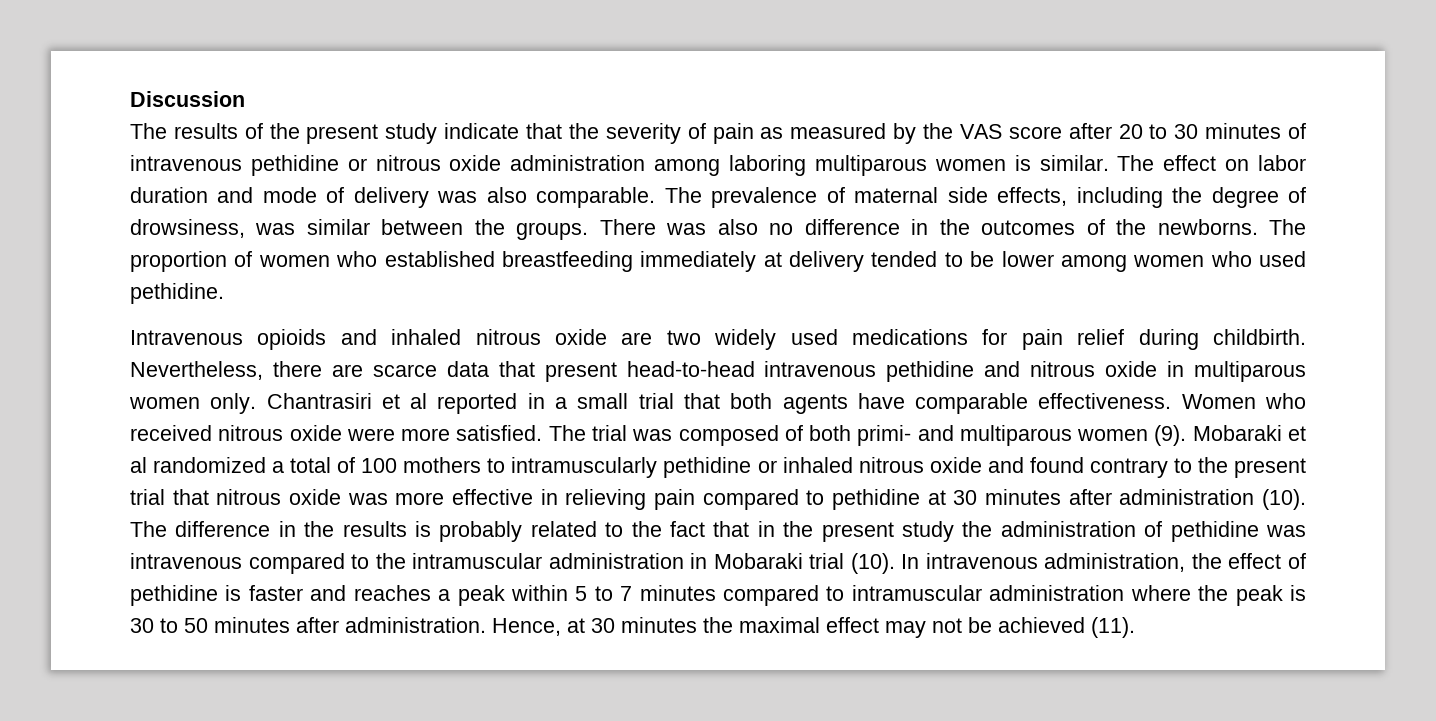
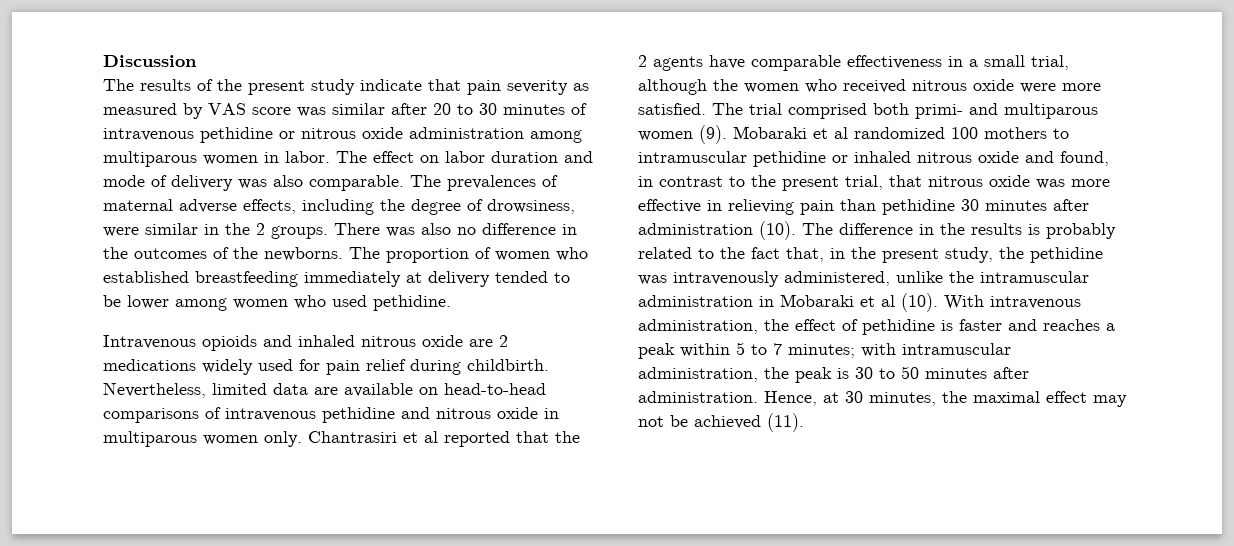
[568,123,754,144] the severity of pain -> [467,80,568,95] pain severity
[923,123,954,139] the -> (203, 111) none
(1062, 132) none -> [297,103,385,117] was similar
[729,155,1109,176] laboring multiparous women is similar. -> [103,151,330,167] multiparous women in labor.
[711,187,818,208] prevalence -> [447,175,536,191] prevalences
[947,187,988,203] side -> [179,199,237,213] adverse
[255,219,505,235] was similar between the -> [103,223,265,237] were similar in the 2
[666,330,701,345] two -> [499,335,508,347] [103,359,196,371] 2 medications
[851,329,968,345] medications -> (293, 365) none
[272,361,755,382] there are scarce data that present head-to-head -> [212,383,546,397] [103,407,221,423] limited data are available on head-to-head comparisons of
[527,393,1256,414] in a small trial that both agents have comparable effectiveness. Women -> [516,431,580,443] [638,55,1069,71] [638,79,799,95] that the 2 agents have comparable effectiveness in a small trial, although the women
[632,425,803,446] was composed of -> [788,103,867,119] comprised
[272,457,356,473] a total of -> (945, 133) none
[511,457,658,478] intramuscularly -> [638,151,747,163] intramuscular
[1029,457,1168,478] found contrary -> [1060,151,1109,166] [638,176,723,187] found, in contrast
[130,489,165,505] trial -> [845,175,883,190] trial,
[702,489,946,510] compared to pethidine at -> [840,199,955,215] than pethidine
[713,521,750,537] that -> [786,247,824,262] that,
[901,521,1306,542] [130,553,370,574] study the administration of pethidine was intravenous compared to -> [945,247,1103,263] [638,271,943,287] study, the pethidine was intravenously administered, unlike
[809,553,920,574] trial (10). In -> [860,293,984,312] et al (10). With
[639,585,1191,606] minutes compared to intramuscular administration where -> [788,343,1011,358] [638,367,758,382] minutes; with intramuscular administration,
[621,617,697,633] minutes -> [869,392,936,406] minutes,

